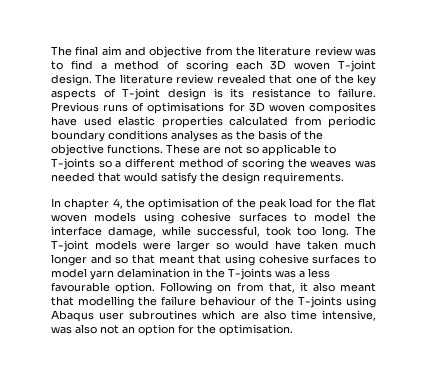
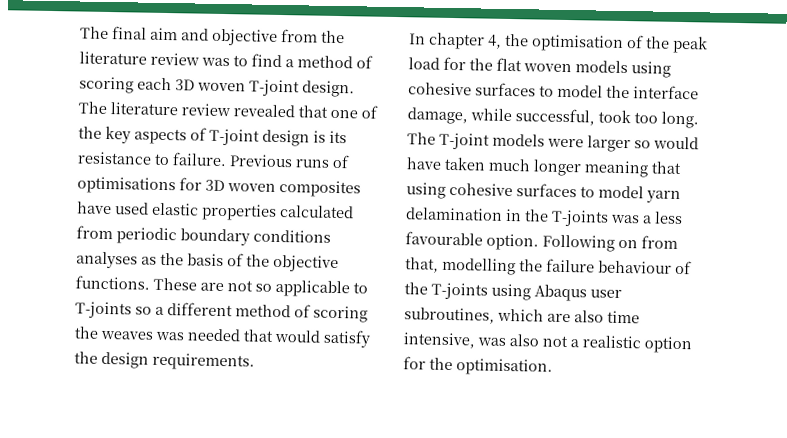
[90,254,195,264] and so that meant -> [584,160,649,178] meaning
[299,282,376,292] [51,296,74,306] it also meant that -> (439, 265) none
[129,310,198,320] subroutines -> [404,307,495,324] subroutines,
[122,326,135,334] an -> [570,335,641,349] a realistic

